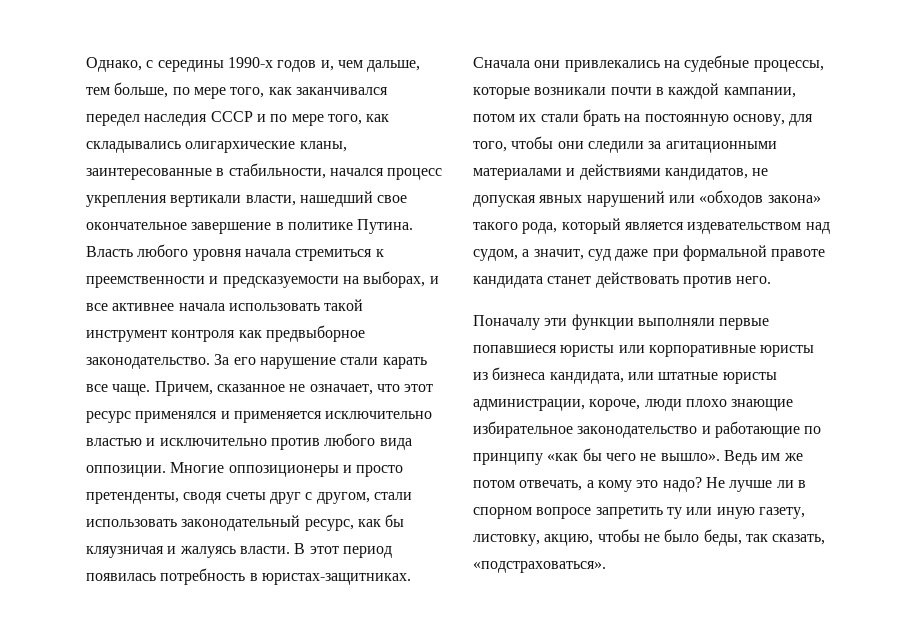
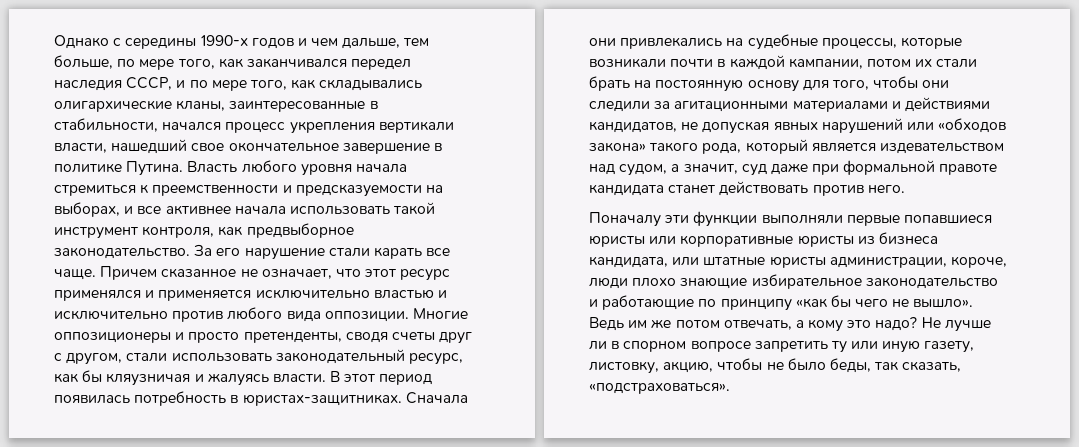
[86,57,142,72] Однако, -> [54,35,109,49] Однако
[320,60,334,71] и, -> [297,38,307,46] и
[210,111,253,122] СССР -> [126,77,173,90] СССР,
[171,330,236,342] контроля -> [142,226,215,238] контроля,
[154,381,213,396] Причем, -> [100,266,158,280] Причем
[732,114,785,126] основу, -> [747,80,799,92] основу

